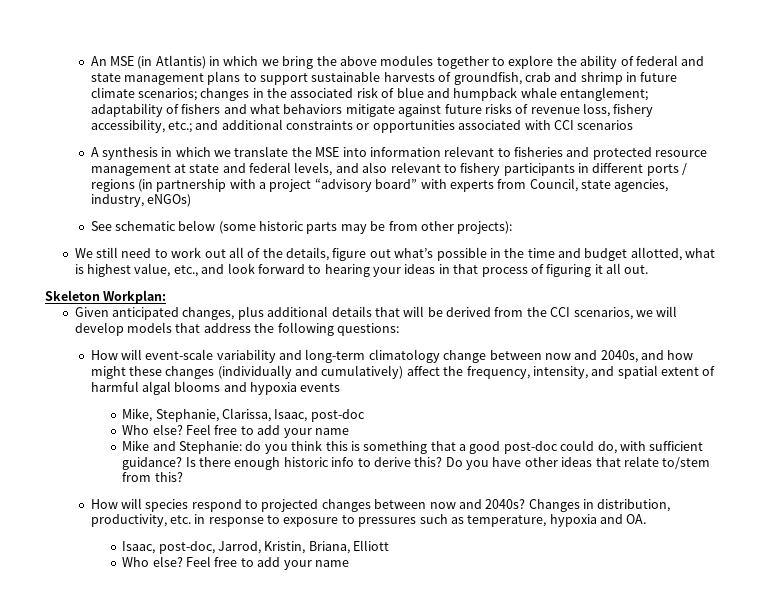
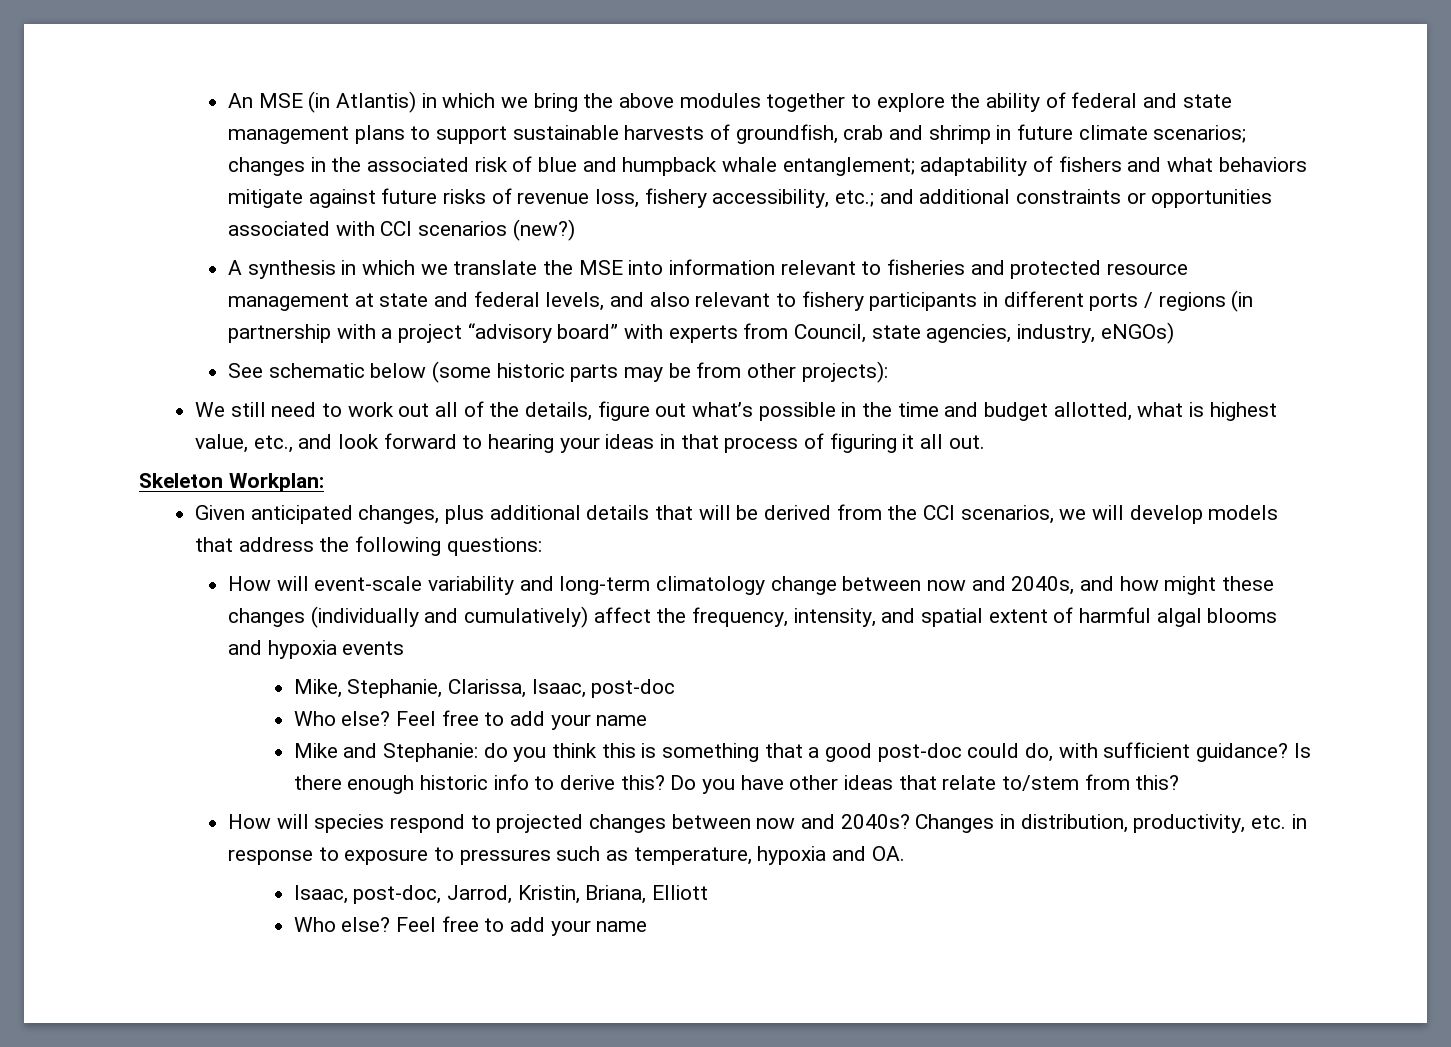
(634, 125) none -> [512,219,575,241] (new?)

